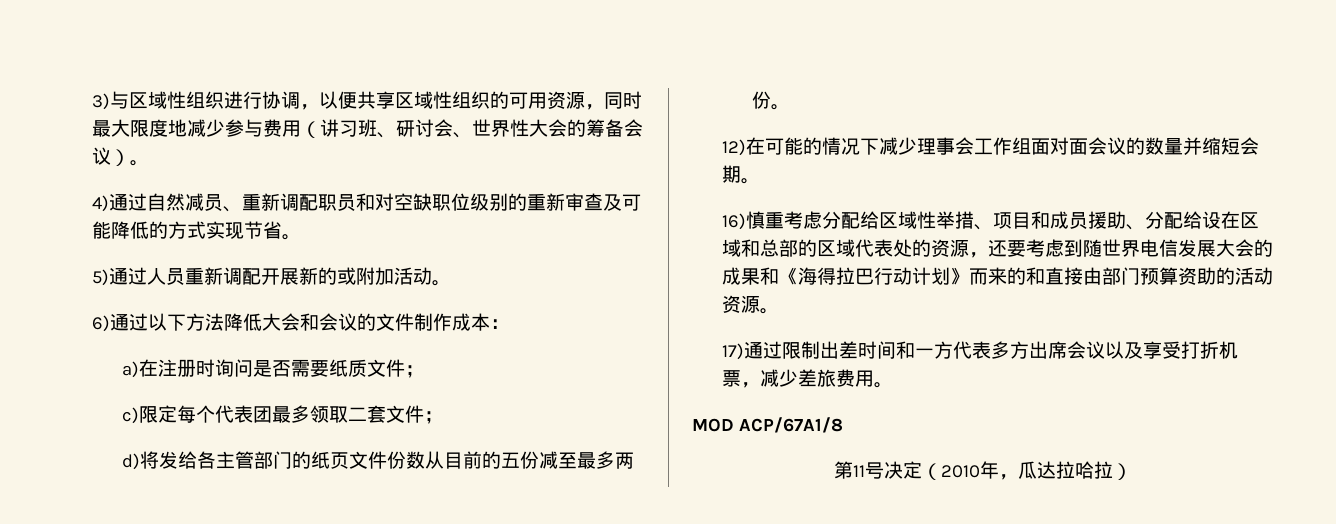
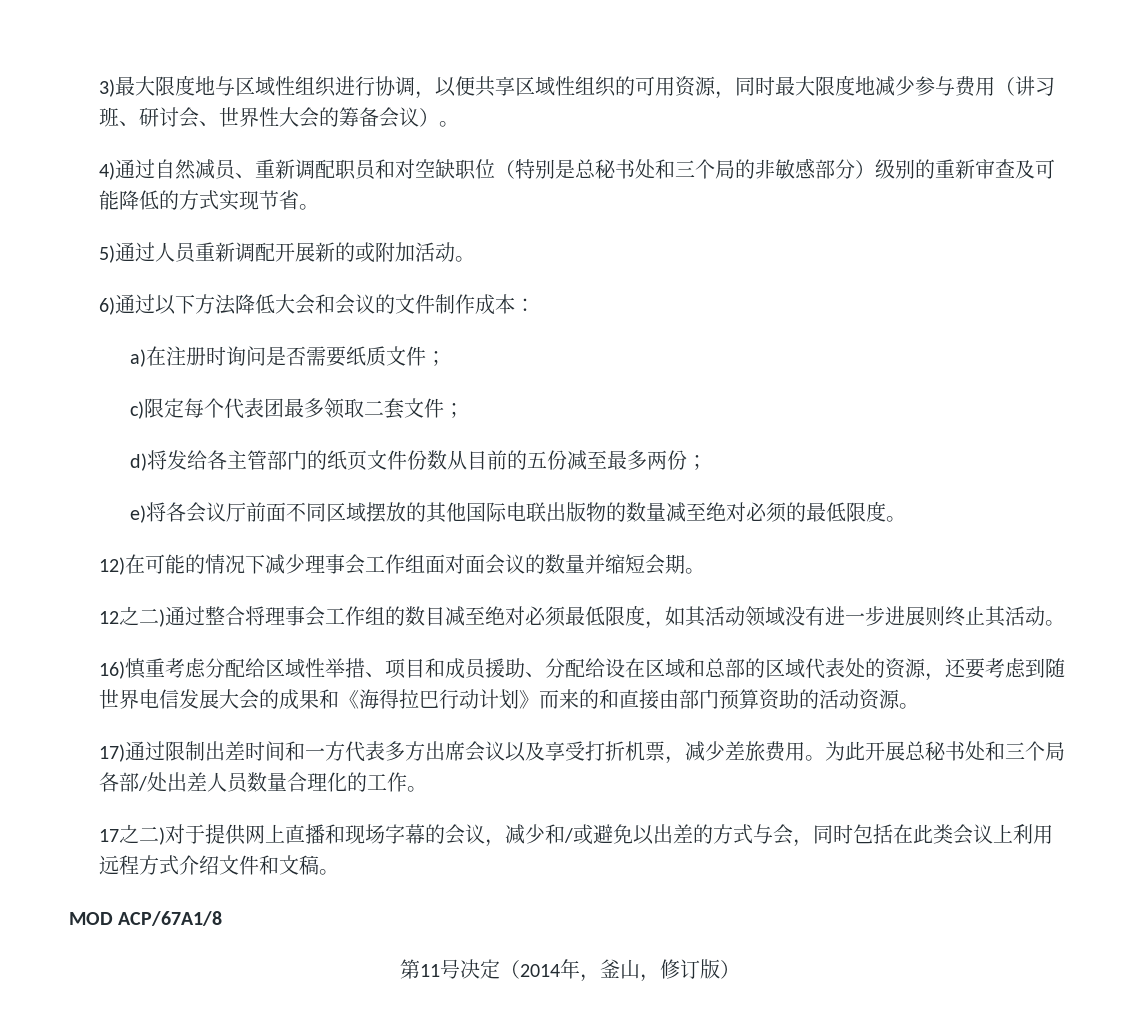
(110, 101) none -> [115,75,216,96] 最大限度地
(470, 202) none -> [495,158,876,179] （特别是总秘书处和三个局的非敏感部分）
(771, 100) none -> [686,455,707,470] [129,501,886,523] ； // e)将各会议厅前面不同区域摆放的其他国际电联出版物的数量减至绝对必须的最低限度
(760, 181) none -> [99,605,1066,629] // 12之二)通过整合将理事会工作组的数目减至绝对必须最低限度，如其活动领域没有进一步进展则终止其活动。
(893, 385) none -> [825,741,1066,761] [99,772,428,793] [99,824,1054,847] [99,855,340,875] 为此开展总秘书处和三个局各部/处出差人员数量合理化的工作。 // 17之二)对于提供网上直播和现场字幕的会议，减少和/或避免以出差的方式与会，同时包括在此类会议上利用远程方式介绍文件和文稿。
[941,461,1113,480] 2010年，瓜达拉哈拉 -> [520,959,720,982] 2014年，釜山，修订版

